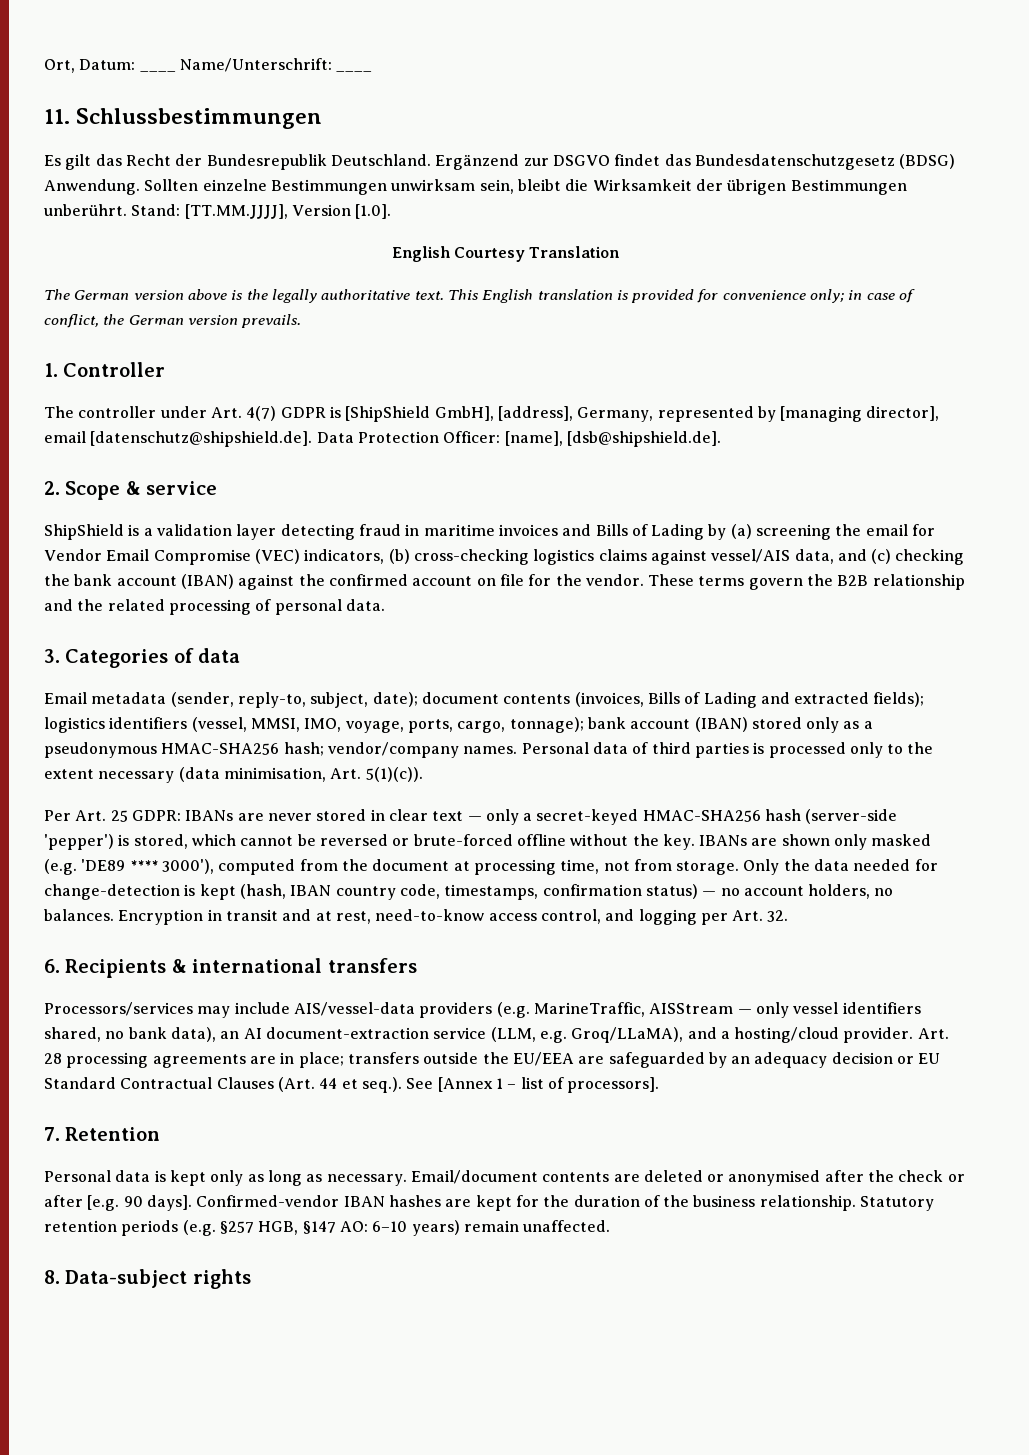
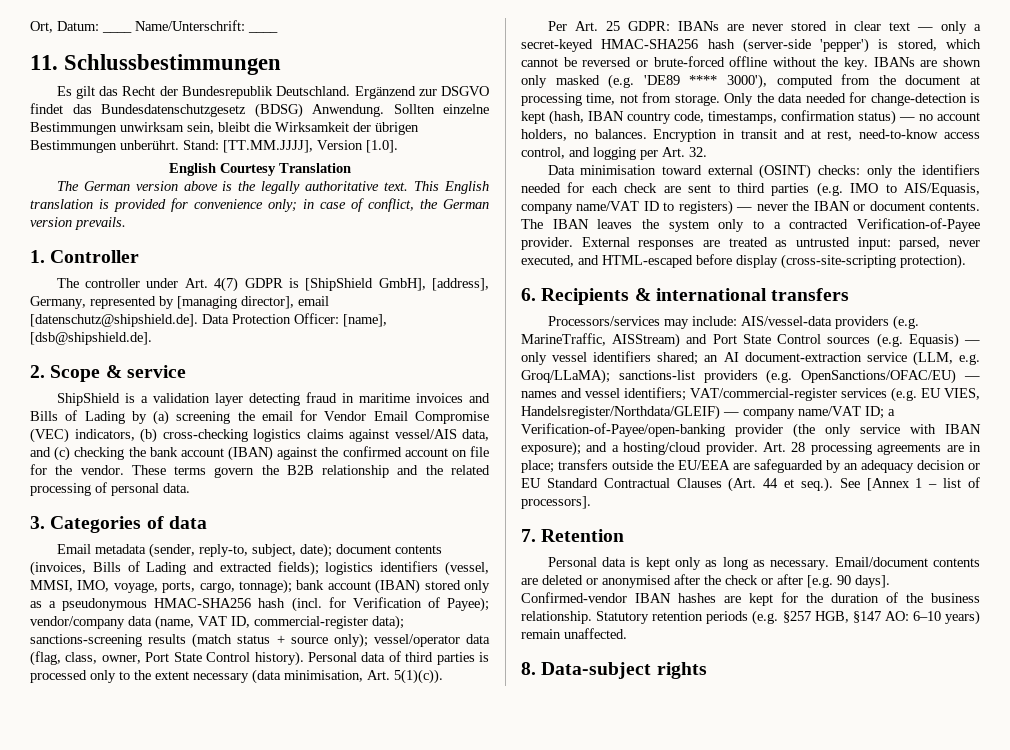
[283,742,518,758] hash; vendor/company names. -> [258,597,489,612] [30,615,404,630] [30,633,490,648] [30,651,304,666] hash (incl. for Verification of Payee); vendor/company data (name, VAT ID, commercial-register data); sanctions-screening results (match status + source only); vessel/operator data (flag, class, owner, Port State Control history).
(789, 916) none -> [547,164,980,179] [521,182,980,197] [521,200,980,215] [521,218,980,232] [521,237,980,250] [521,254,966,269] // Data minimisation toward external (OSINT) checks: only the identifiers needed for each check are sent to third parties (e.g. IMO to AIS/Equasis, company name/VAT ID to registers) — never the IBAN or document contents. The IBAN leaves the system only to a contracted Verification-of-Payee provider. External responses are treated as untrusted input: parsed, never executed, and HTML-escaped before display (cross-site-scripting protection).
[234,1002,290,1014] include -> [691,316,737,326] include:
[649,1002,921,1018] [44,1027,216,1042] AISStream — only vessel identifiers shared, no bank data), -> [612,333,980,348] [521,351,699,365] AISStream) and Port State Control sources (e.g. Equasis) — only vessel identifiers shared;
[571,1027,684,1043] Groq/LLaMA), -> [521,369,980,384] [521,387,980,402] [521,405,895,420] [521,423,981,438] [521,441,581,456] Groq/LLaMA); sanctions-list providers (e.g. OpenSanctions/OFAC/EU) — names and vessel identifiers; VAT/commercial-register services (e.g. EU VIES, Handelsregister/Northdata/GLEIF) — company name/VAT ID; a Verification-of-Payee/open-banking provider (the only service with IBAN exposure);

